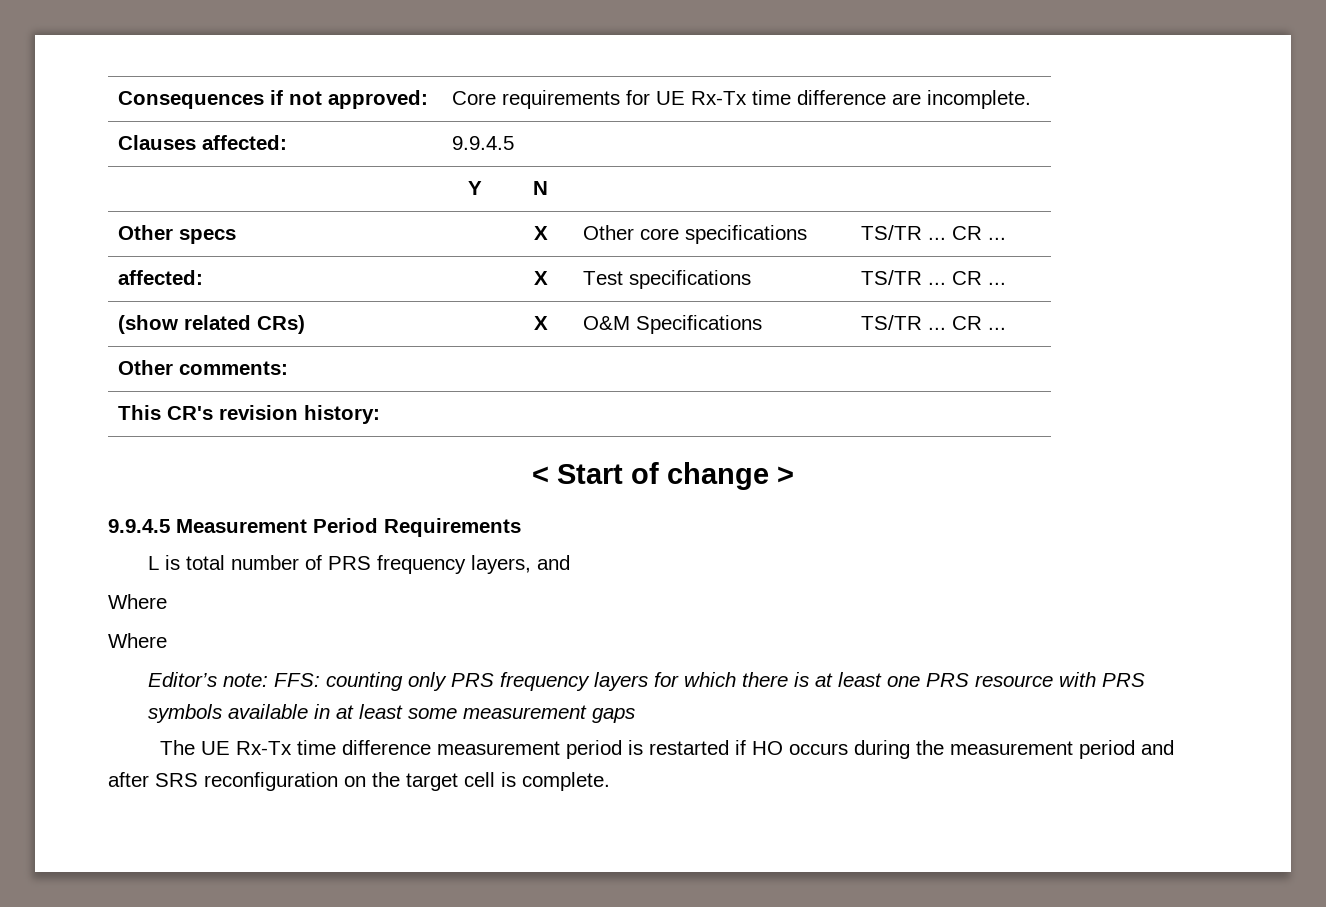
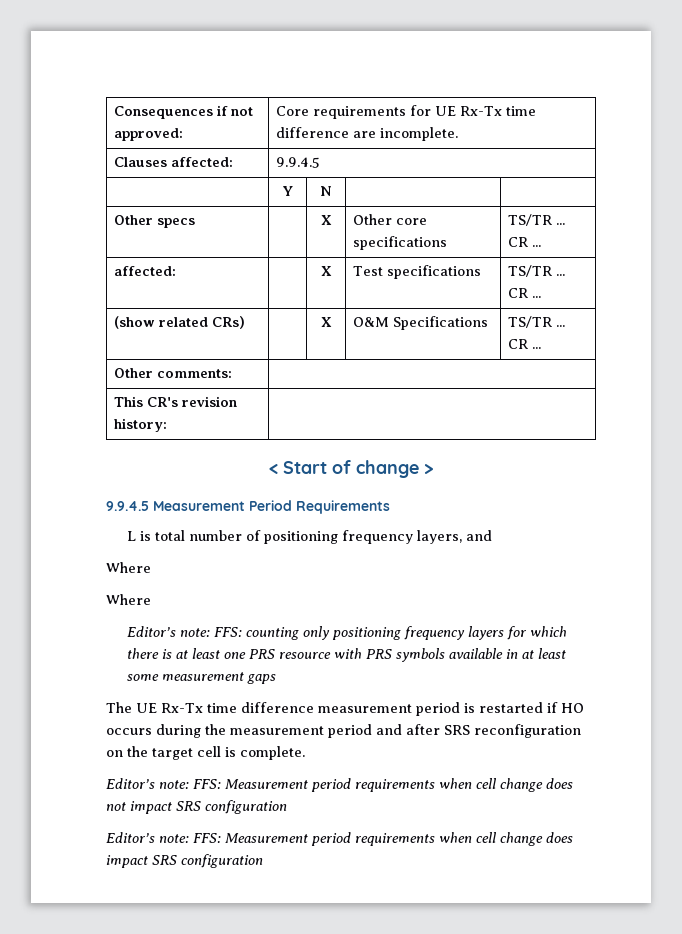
[327,556,371,570] PRS -> [263,531,338,544] positioning
[450,673,494,687] PRS -> [331,627,401,640] positioning
(610, 781) none -> [106,778,573,792] [106,800,287,814] [106,832,573,846] [106,854,263,868] // Editor’s note: FFS: Measurement period requirements when cell change does not impact SRS configuration // Editor’s note: FFS: Measurement period requirements when cell change does impact SRS configuration

